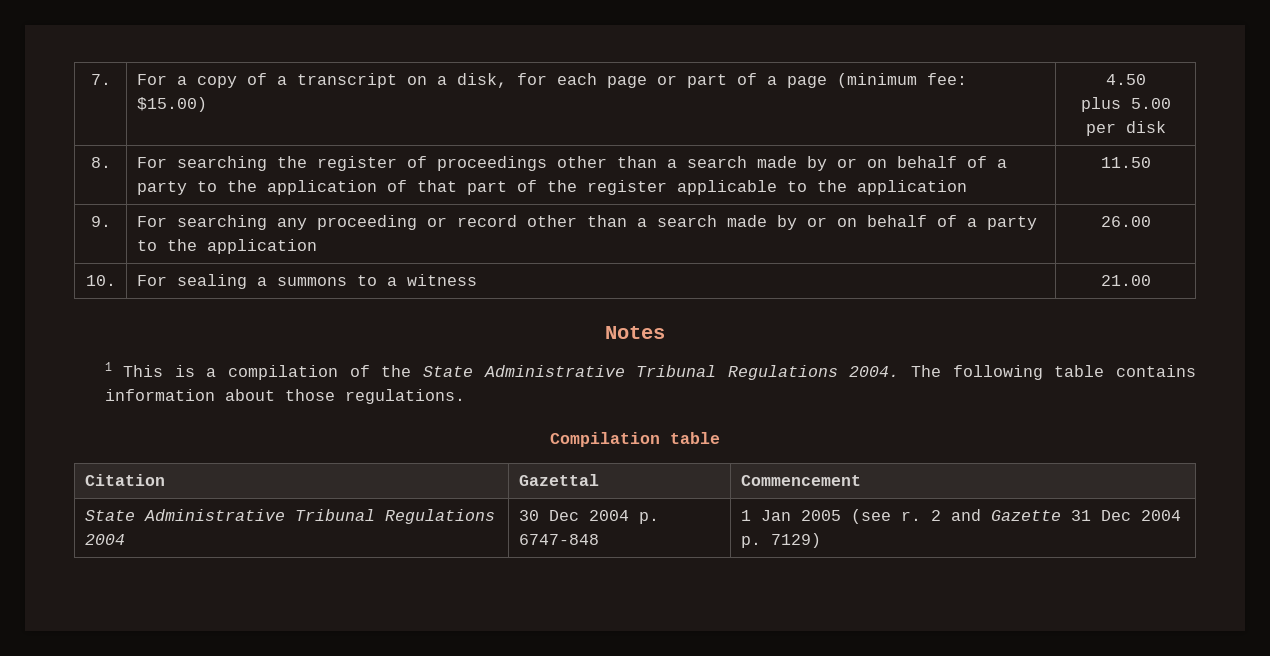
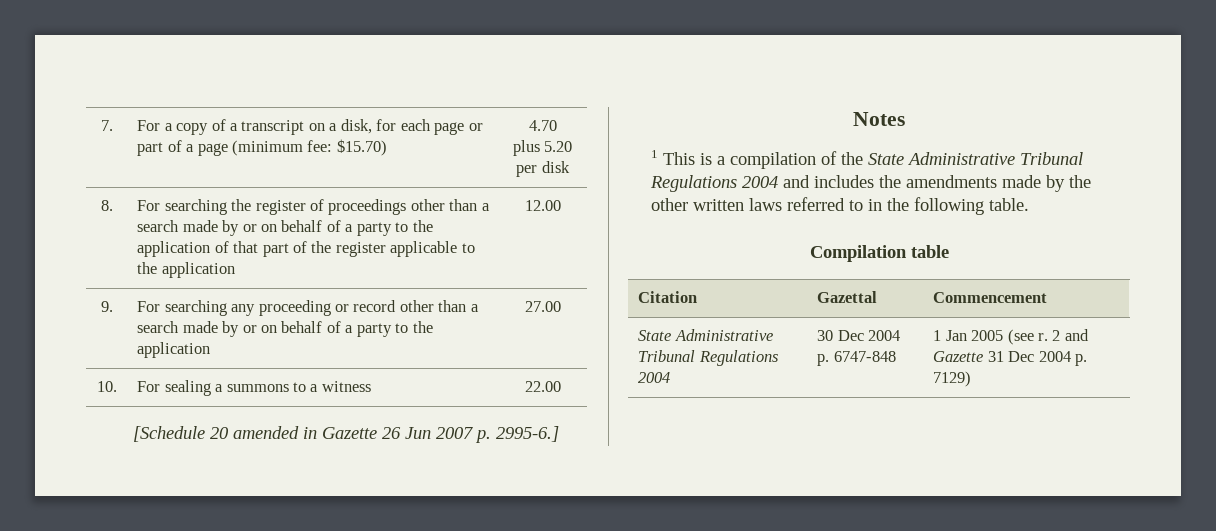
[136,97,207,112] [1105,74,1146,85] $15.00) | 4.50 -> [336,139,387,156] [528,120,557,131] $15.70) | 4.70
[1130,98,1171,109] 5.00 -> [544,141,573,152] 5.20
[1100,157,1151,168] 11.50 -> [524,200,561,211] 12.00
[1100,216,1151,227] 26.00 -> [524,301,561,312] 27.00
[1100,275,1151,286] 21.00 -> [524,381,561,392] [132,426,559,443] 22.00 // [Schedule 20 amended in Gazette 26 Jun 2007 p. 2995-6.]
[849,365,1196,380] [104,389,465,404] 2004. The following table contains information about those regulations. -> [742,175,1092,192] [651,197,1030,215] 2004 and includes the amendments made by the other written laws referred to in the following table.

